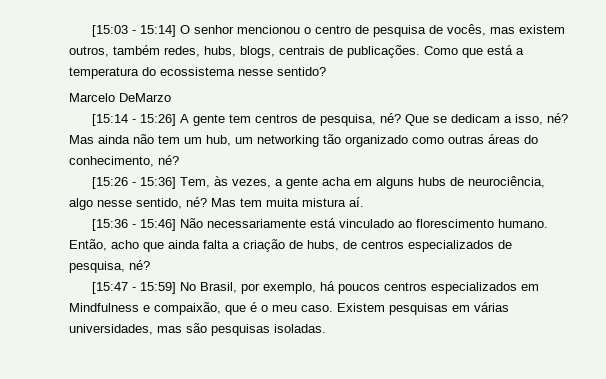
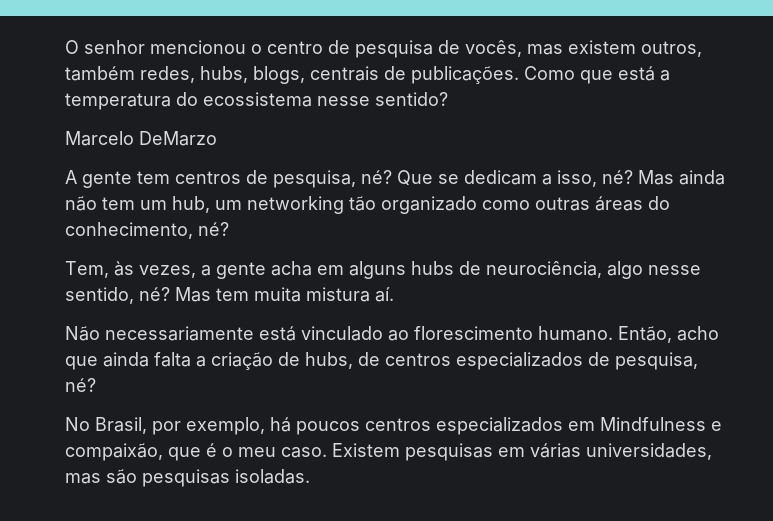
[92,25,177,37] [15:03 - 15:14] -> (65, 47) none
[92,114,177,126] [15:14 - 15:26] -> (217, 138) none
[92,177,177,189] [15:26 - 15:36] -> (229, 229) none
[92,219,177,231] [15:36 - 15:46] -> (394, 294) none
[92,282,177,294] [15:47 - 15:59] -> (96, 385) none

